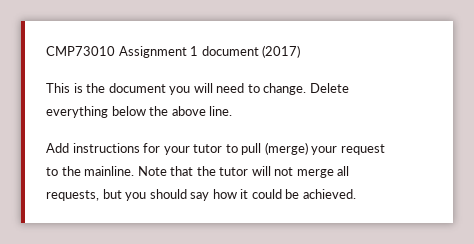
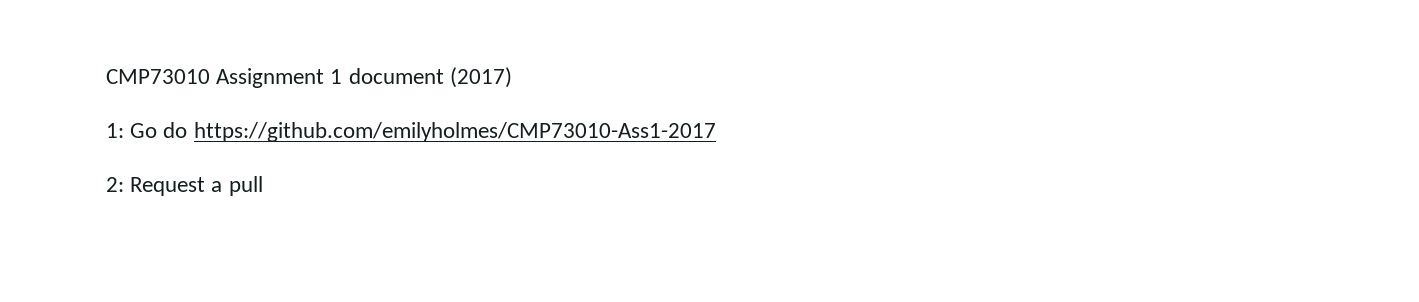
[46,83,349,95] [46,106,233,118] [46,142,385,155] [46,166,350,178] [46,189,356,201] This is the document you will need to change. Delete everything below the above line. // Add instructions for your tutor to pull (merge) your request to the mainline. Note that the tutor will not merge all requests, but you should say how it could be achieved. -> [106,122,716,142] [106,176,263,196] 1: Go do https://github.com/emilyholmes/CMP73010-Ass1-2017 // 2: Request a pull

